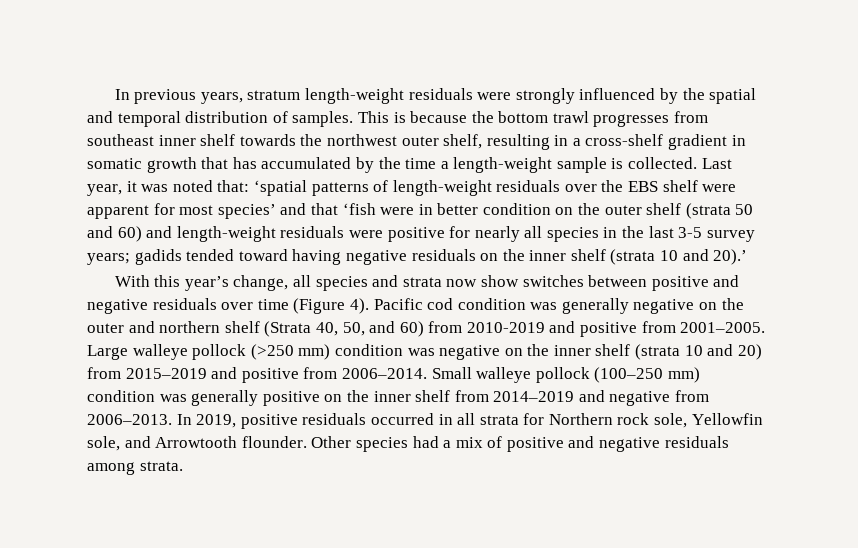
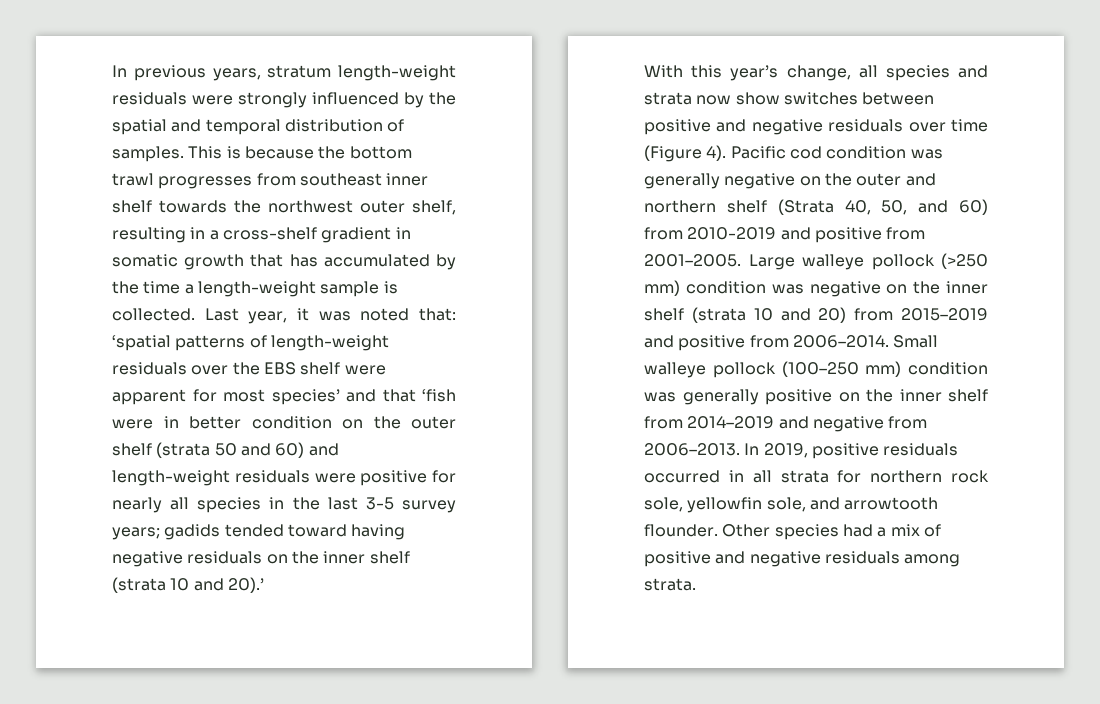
[548,413,613,425] Northern -> [870,470,943,483] northern
[691,413,763,425] Yellowfin -> [687,497,763,513] yellowfin
[155,436,238,448] Arrowtooth -> [844,497,939,510] arrowtooth

